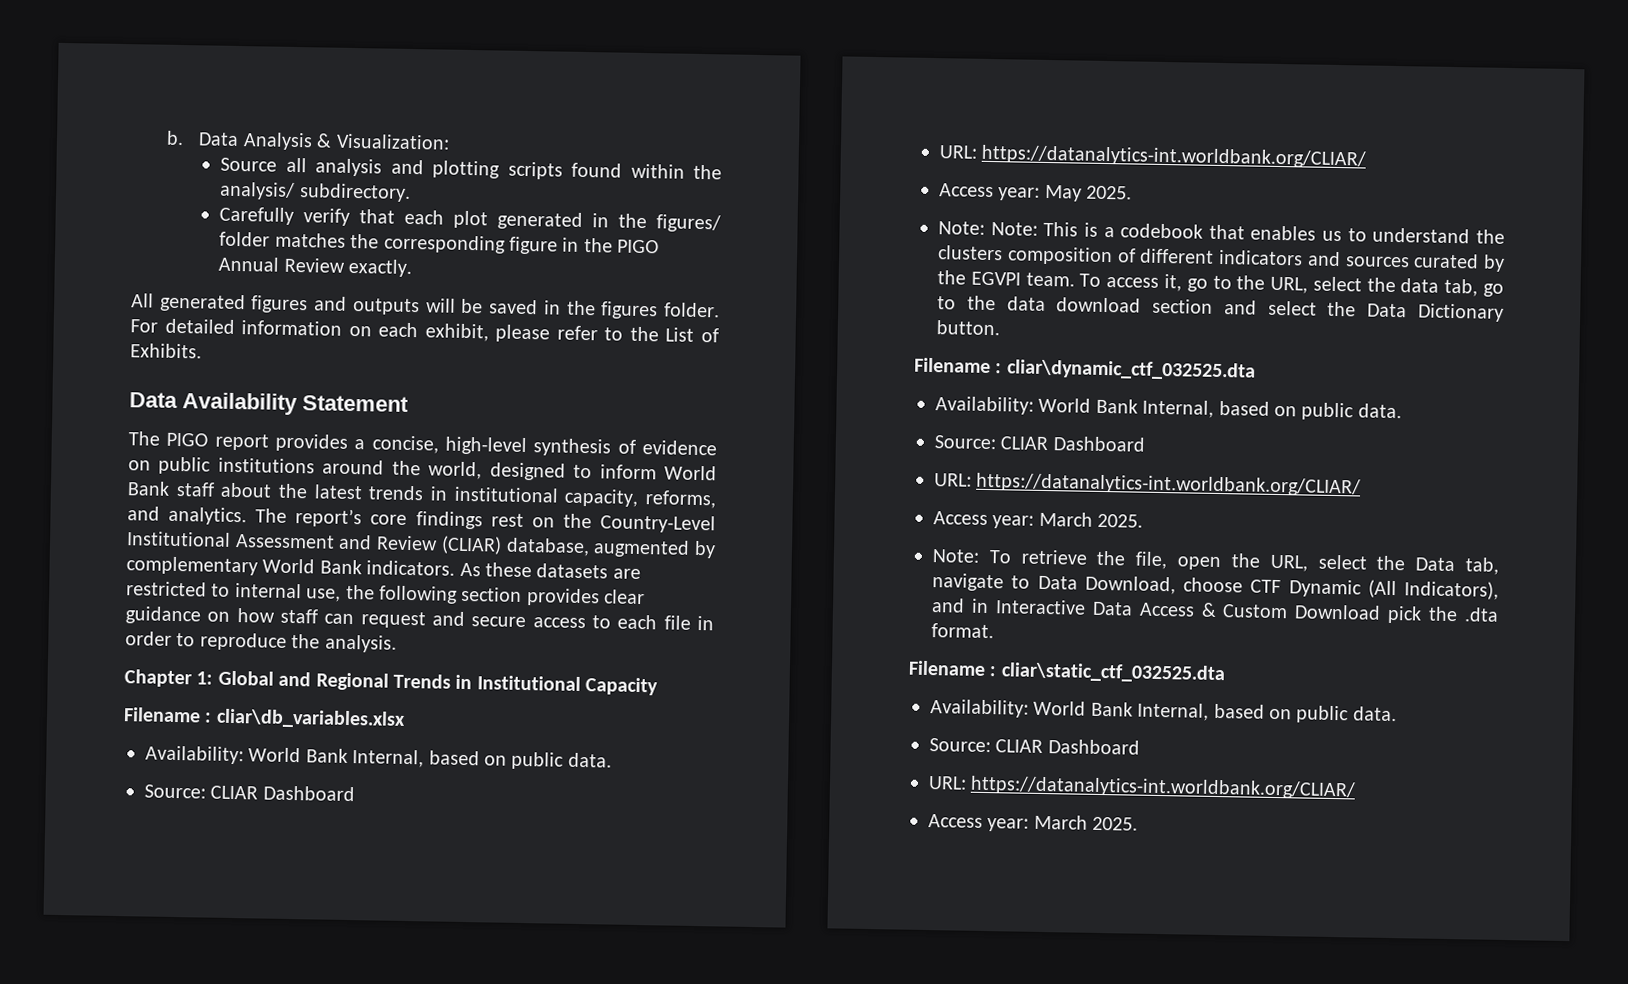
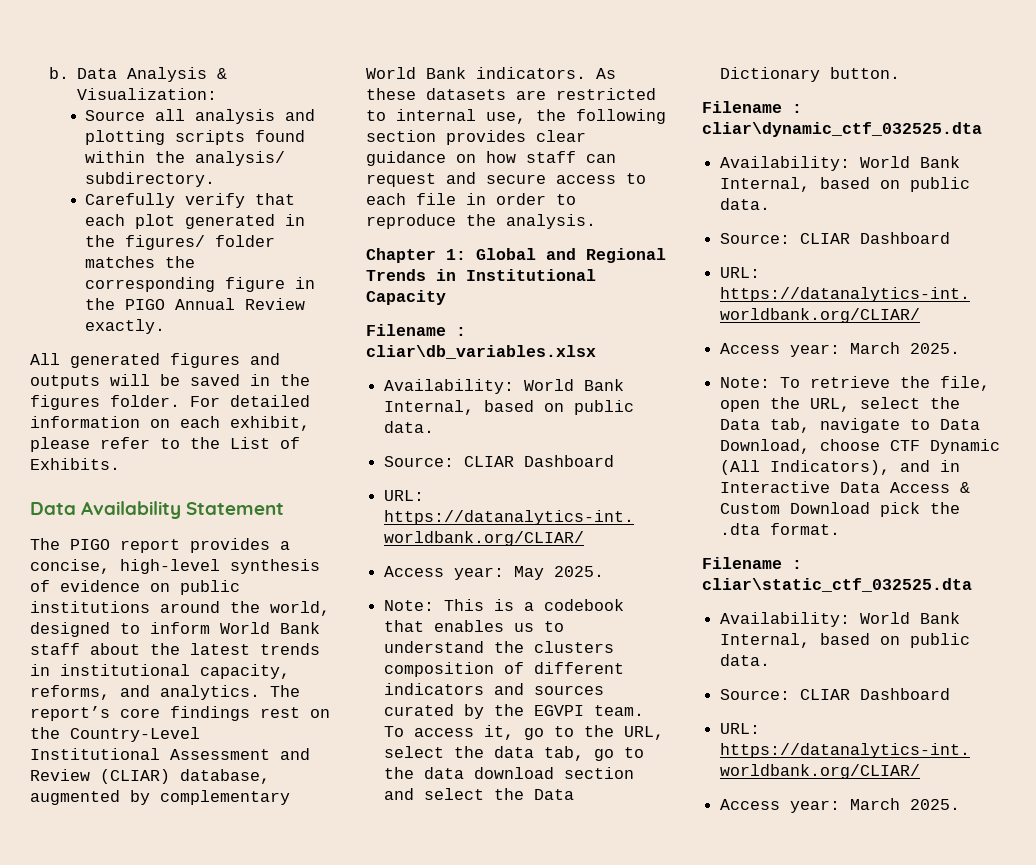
[990,222,1038,236] Note: -> (435, 605) none

